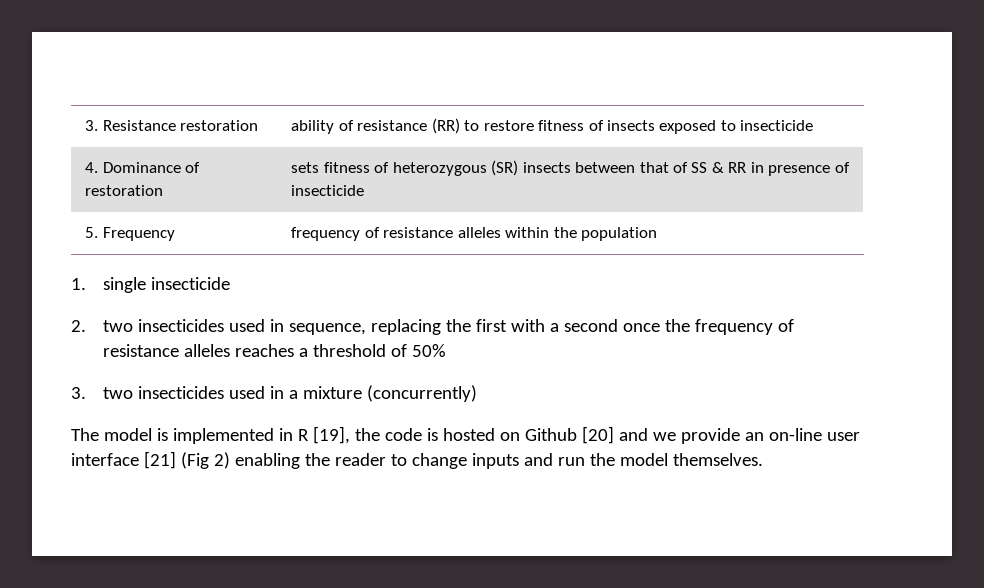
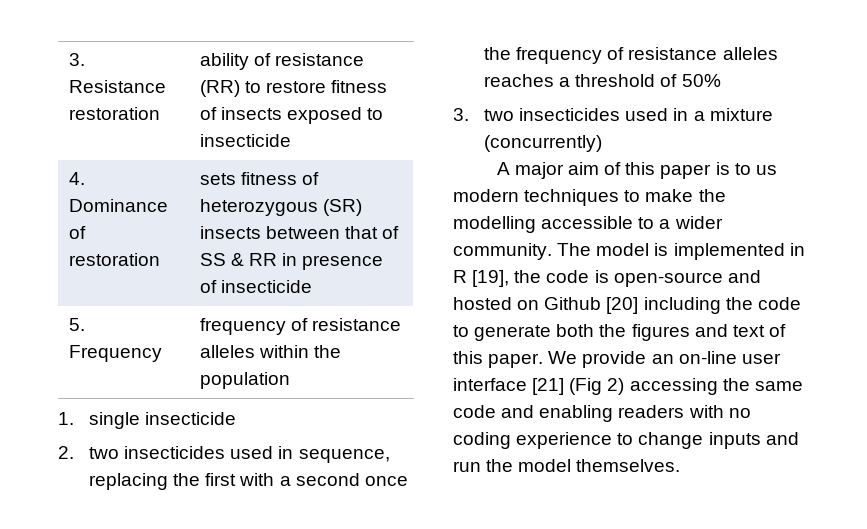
(478, 393) none -> [496,162,777,179] [453,189,726,206] [453,216,723,233] [453,243,552,260] A major aim of this paper is to us modern techniques to make the modelling accessible to a wider community.
(438, 434) none -> [613,270,761,287] open-source and
[618,428,676,441] and we -> [643,297,801,314] [453,324,786,341] [453,351,578,368] including the code to generate both the figures and text of this paper. We
[234,453,386,469] enabling the reader -> [629,378,803,395] [453,405,751,422] [453,432,613,449] accessing the same code and enabling readers with no coding experience

